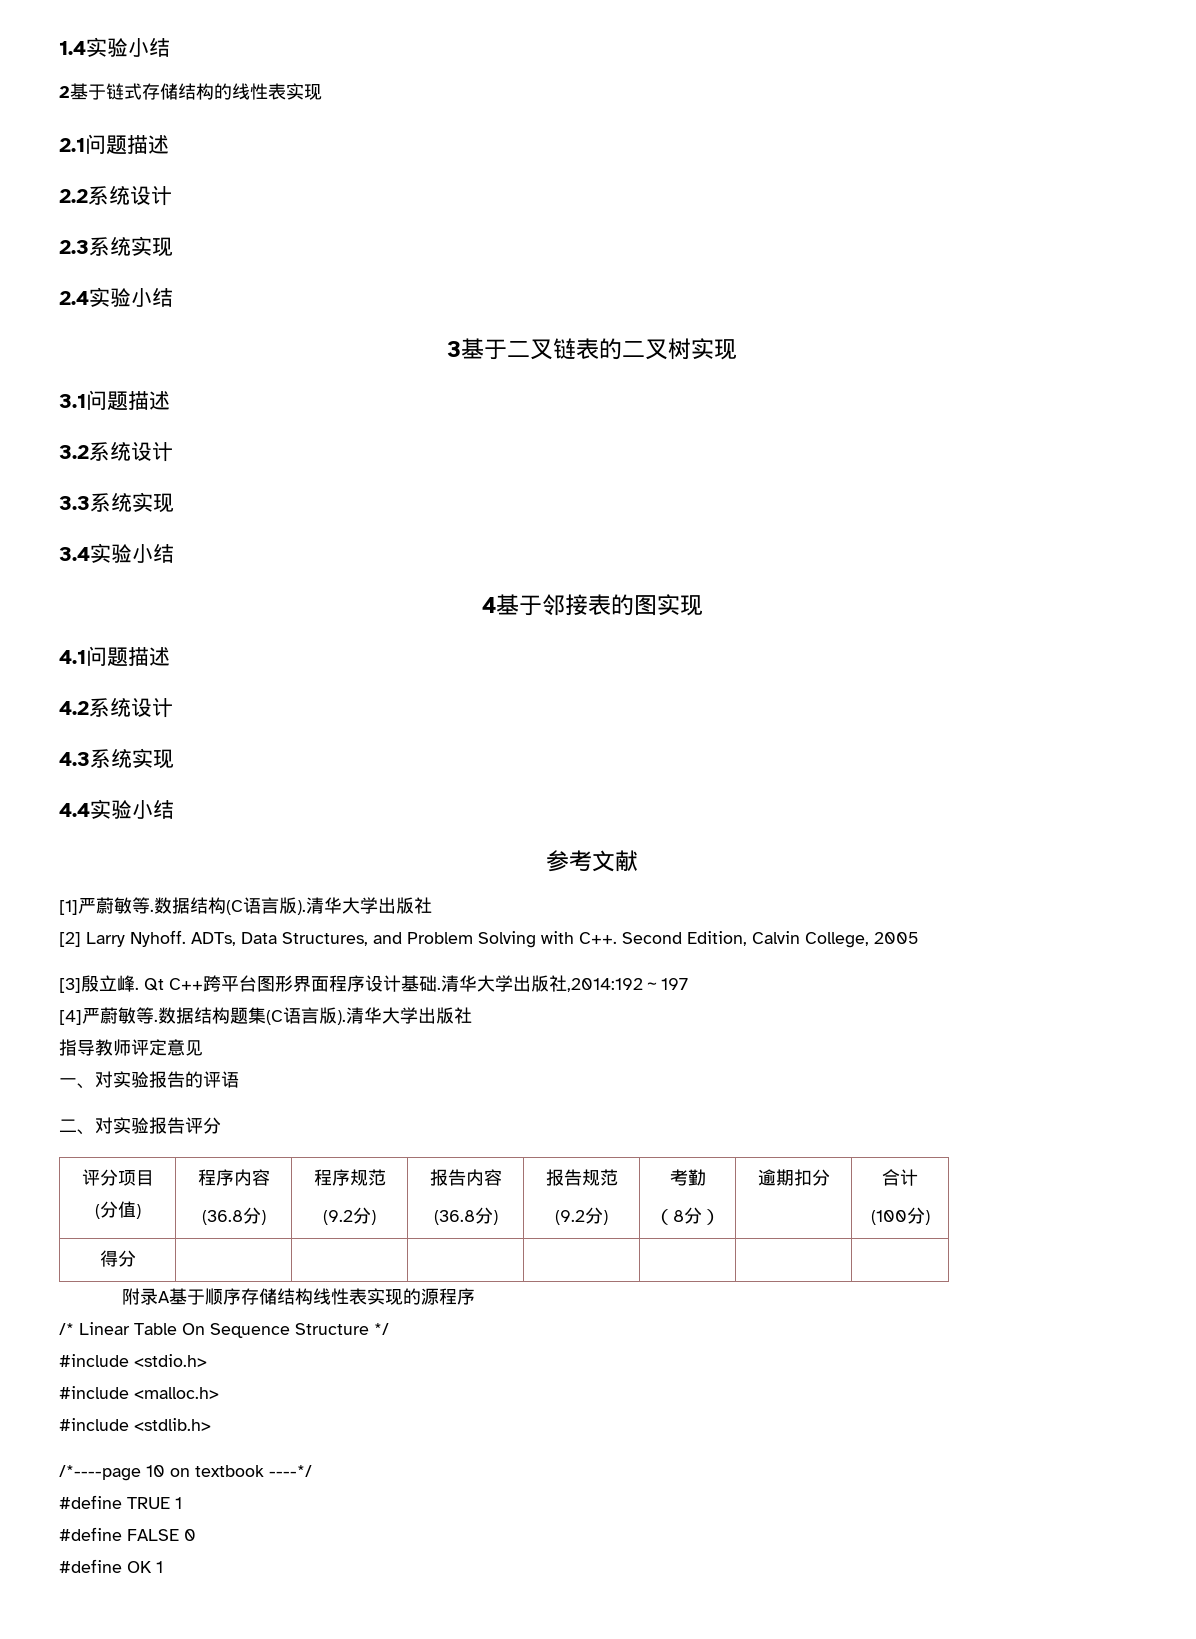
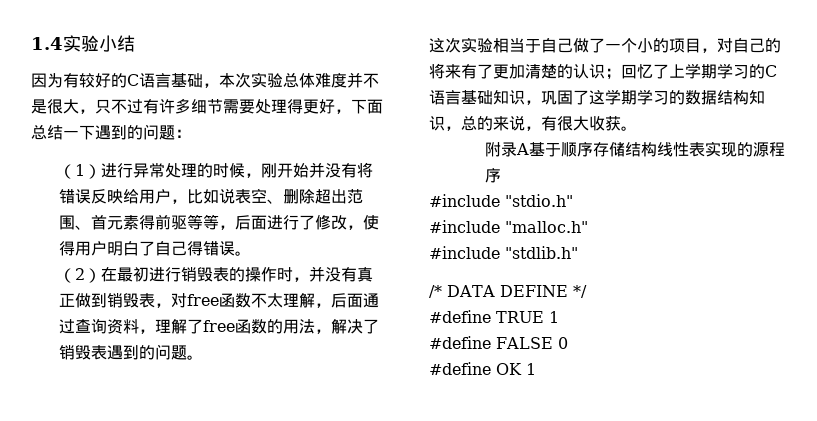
[59,83,322,100] [59,134,169,155] [59,186,172,206] [59,236,173,257] [59,287,173,307] [447,338,737,360] [59,390,170,411] [59,442,173,462] [59,492,174,513] [59,543,174,563] [481,594,703,616] [59,646,170,667] [59,698,173,718] [59,748,174,769] [59,799,174,819] [546,850,638,872] [59,897,432,915] [59,930,919,948] [59,975,688,993] [59,1007,472,1025] [59,1039,203,1056] [59,1071,239,1089] [59,1117,221,1135] [81,1169,154,1186] [94,1201,141,1219] [197,1169,270,1186] [201,1207,266,1225] [313,1169,386,1186] [323,1207,376,1225] [429,1169,502,1186] [433,1207,498,1225] [545,1169,618,1186] [555,1207,608,1225] [669,1169,706,1186] [655,1207,720,1225] [757,1169,830,1186] [882,1169,918,1186] [870,1207,930,1225] [99,1250,136,1267] 2基于链式存储结构的线性表实现 // 2.1问题描述 // 2.2系统设计 // 2.3系统实现 // 2.4实验小结 // 3基于二叉链表的二叉树实现 // 3.1问题描述 // 3.2系统设计 // 3.3系统实现 // 3.4实验小结 // 4基于邻接表的图实现 // 4.1问题描述 // 4.2系统设计 // 4.3系统实现 // 4.4实验小结 // 参考文献 // [1]严蔚敏等.数据结构(C语言版).清华大学出版社 // [2] Larry Nyhoff. ADTs, Data Structures, and Problem Solving with C++. Second Edition, Calvin College, 2005 // [3]殷立峰. Qt C++跨平台图形界面程序设计基础.清华大学出版社,2014:192～197 // [4]严蔚敏等.数据结构题集(C语言版).清华大学出版社 // 指导教师评定意见 // 一、对实验报告的评语 // 二、对实验报告评分 // 评分项目 // (分值) | 程序内容 // (36.8分) | 程序规范 // (9.2分) | 报告内容 // (36.8分) | 报告规范 // (9.2分) | 考勤 // （8分） | 逾期扣分 | 合计 // (100分) // 得分 | | | | | | | -> [31,72,379,88] [31,98,383,114] [31,124,191,140] [58,162,373,179] [58,188,363,204] [58,214,379,230] [58,241,251,256] [58,266,373,283] [58,293,379,308] [58,318,379,334] [58,344,203,360] [429,37,781,53] [429,63,777,80] [429,89,765,105] [429,115,637,131] 因为有较好的C语言基础，本次实验总体难度并不是很大，只不过有许多细节需要处理得更好，下面总结一下遇到的问题： // （1）进行异常处理的时候，刚开始并没有将错误反映给用户，比如说表空、删除超出范围、首元素得前驱等等，后面进行了修改，使得用户明白了自己得错误。 // （2）在最初进行销毁表的操作时，并没有真正做到销毁表，对free函数不太理解，后面通过查询资料，理解了free函数的用法，解决了销毁表遇到的问题。 // 这次实验相当于自己做了一个小的项目，对自己的将来有了更加清楚的认识；回忆了上学期学习的C语言基础知识，巩固了这学期学习的数据结构知识，总的来说，有很大收获。
[59,1322,389,1338] [59,1354,207,1367] [59,1386,219,1399] [59,1418,211,1431] [59,1465,312,1481] /* Linear Table On Sequence Structure */ // #include <stdio.h> // #include <malloc.h> // #include <stdlib.h> // /*----page 10 on textbook ----*/ -> [429,194,573,207] [429,220,588,233] [429,246,578,259] [429,285,587,298] #include "stdio.h" // #include "malloc.h" // #include "stdlib.h" // /* DATA DEFINE */

